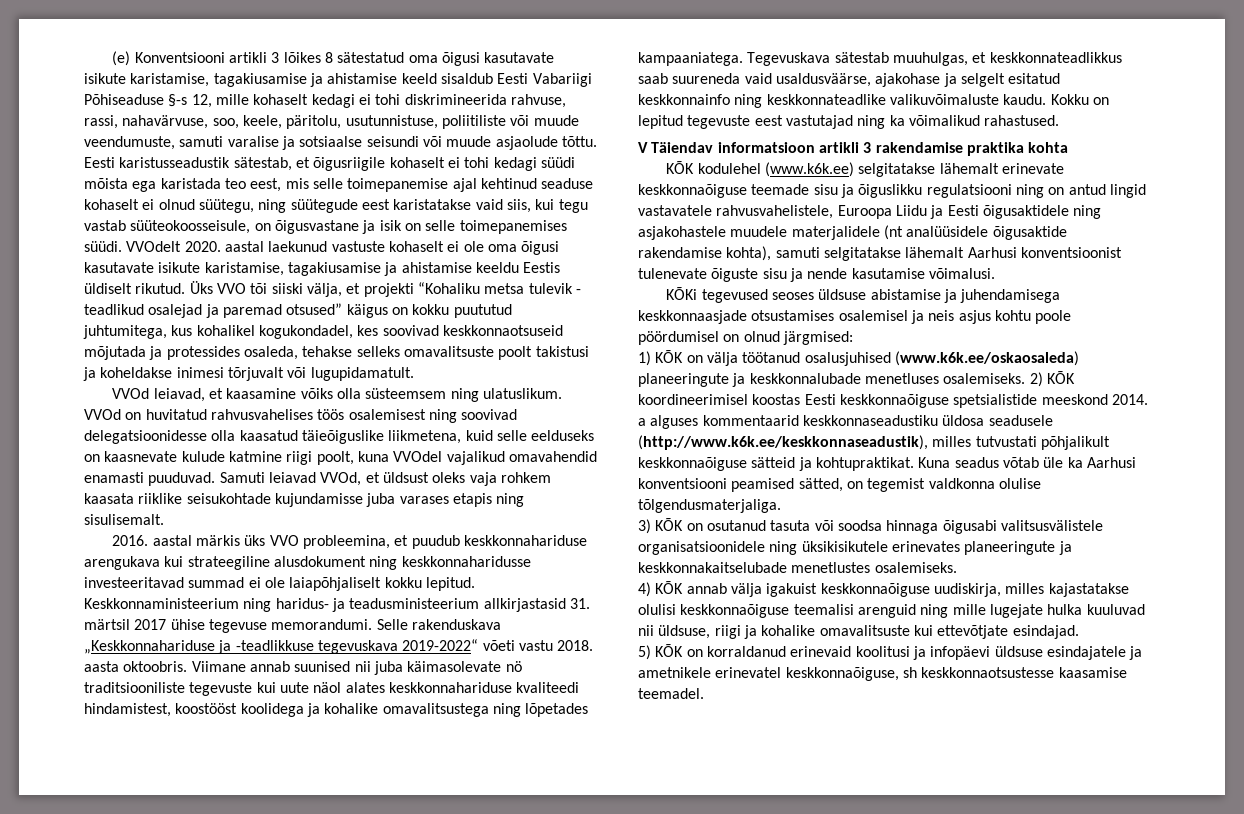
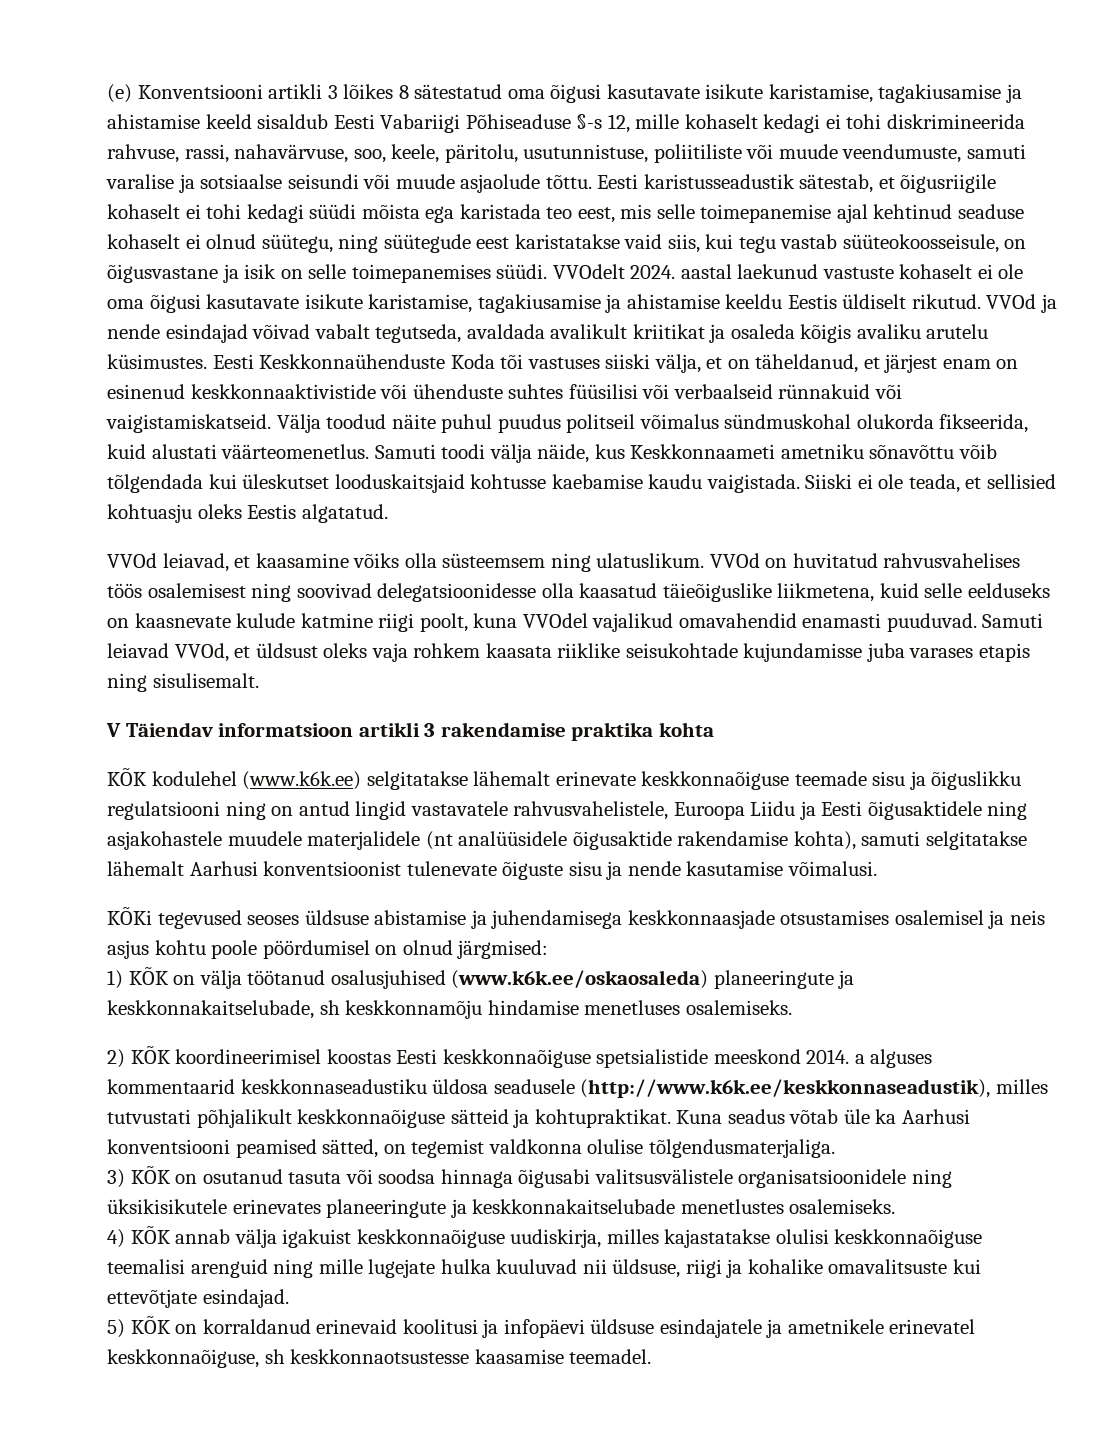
[184,241,221,252] 2020. -> [630,265,676,279] 2024.
[189,281,581,297] [84,303,512,318] [83,325,563,339] [84,346,589,360] [83,367,414,381] Üks VVO tõi siiski välja, et projekti “Kohaliku metsa tulevik - teadlikud osalejad ja paremad otsused” käigus on kokku puututud juhtumitega, kus kohalikel kogukondadel, kes soovivad keskkonnaotsuseid mõjutada ja protessides osaleda, tehakse selleks omavalitsuste poolt takistusi ja koheldakse inimesi tõrjuvalt või lugupidamatult. -> [986,294,1057,313] [107,324,989,343] [107,354,1019,373] [107,384,902,399] [106,414,1029,433] [107,444,997,463] [107,474,1056,493] [107,504,388,523] VVOd ja nende esindajad võivad vabalt tegutseda, avaldada avalikult kriitikat ja osaleda kõigis avaliku arutelu küsimustes. Eesti Keskkonnaühenduste Koda tõi vastuses siiski välja, et on täheldanud, et järjest enam on esinenud keskkonnaaktivistide või ühenduste suhtes füüsilisi või verbaalseid rünnakuid või vaigistamiskatseid. Välja toodud näite puhul puudus politseil võimalus sündmuskohal olukorda fikseerida, kuid alustati väärteomenetlus. Samuti toodi välja näide, kus Keskkonnaameti ametniku sõnavõttu võib tõlgendada kui üleskutset looduskaitsjaid kohtusse kaebamise kaudu vaigistada. Siiski ei ole teada, et sellisied kohtuasju oleks Eestis algatatud.
[112,535,587,549] [84,556,531,570] [84,577,475,591] [84,598,590,612] [84,619,501,633] [84,639,594,654] [84,661,522,675] [84,682,580,696] [84,703,589,717] [638,52,1122,66] [638,73,1061,87] [638,94,1109,108] [638,115,1060,129] // 2016. aastal märkis üks VVO probleemina, et puudub keskkonnahariduse arengukava kui strateegiline alusdokument ning keskkonnaharidusse investeeritavad summad ei ole laiapõhjaliselt kokku lepitud. Keskkonnaministeerium ning haridus- ja teadusministeerium allkirjastasid 31. märtsil 2017 ühise tegevuse memorandumi. Selle rakenduskava „Keskkonnahariduse ja -teadlikkuse tegevuskava 2019-2022“ võeti vastu 2018. aasta oktoobris. Viimane annab suunised nii juba käimasolevate nö traditsiooniliste tegevuste kui uute näol alates keskkonnahariduse kvaliteedi hindamistest, koostööst koolidega ja kohalike omavalitsustega ning lõpetades kampaaniatega. Tegevuskava sätestab muuhulgas, et keskkonnateadlikkus saab suureneda vaid usaldusväärse, ajakohase ja selgelt esitatud keskkonnainfo ning keskkonnateadlike valikuvõimaluste kaudu. Kokku on lepitud tegevuste eest vastutajad ning ka võimalikud rahastused. -> (259, 680) none
[749,373,861,384] keskkonnalubade -> [107,1000,579,1019] keskkonnakaitselubade, sh keskkonnamõju hindamise
(1026, 378) none -> (792, 1007) //

